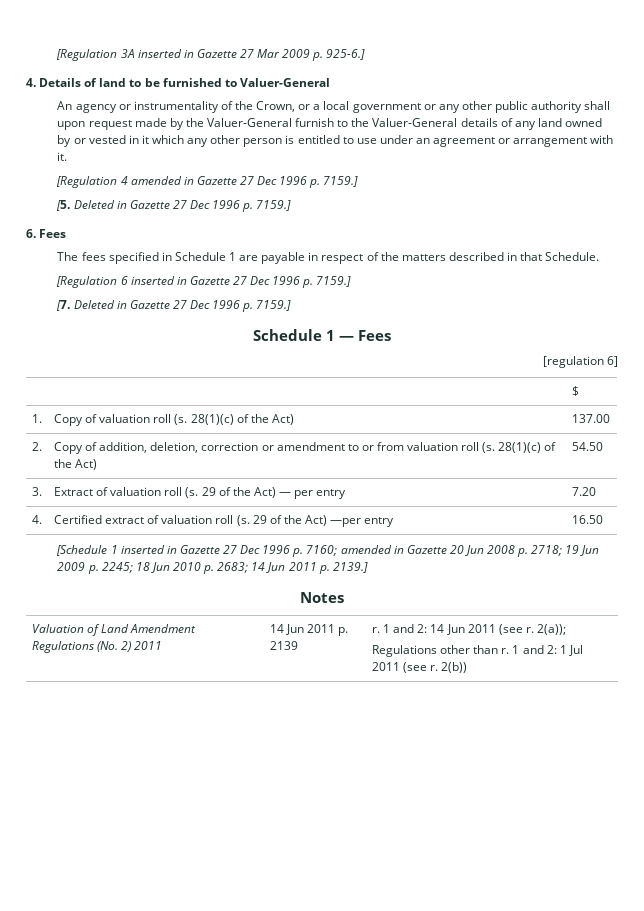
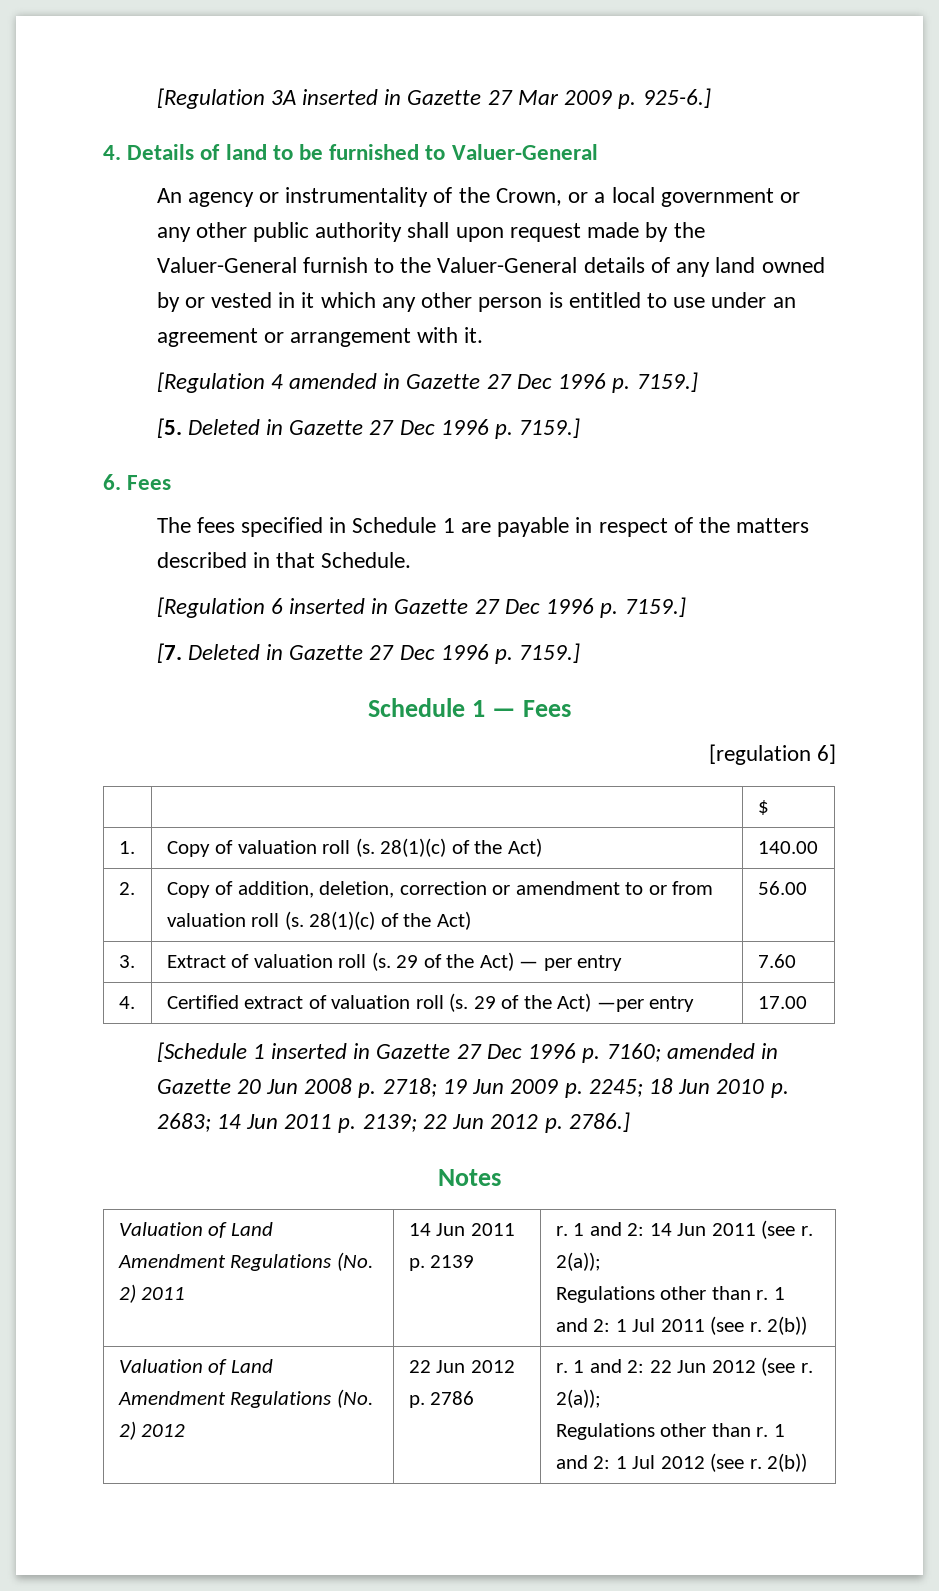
[571,414,610,423] 137.00 -> [757,841,818,854] 140.00
[571,442,603,451] 54.50 -> [757,881,807,895] 56.00
[571,487,596,496] 7.20 -> [757,954,796,968] 7.60
[571,515,603,524] 16.50 -> [757,996,807,1009] 17.00
[332,562,368,573] 2139.] -> [362,1112,630,1133] 2139; 22 Jun 2012 p. 2786.]
(468, 667) none -> [118,1359,273,1375] [117,1389,373,1408] [118,1421,186,1440] [408,1360,515,1373] [408,1391,475,1408] [555,1357,813,1376] [555,1389,601,1408] [555,1423,785,1440] [555,1453,808,1472] // Valuation of Land Amendment Regulations (No. 2) 2012 | 22 Jun 2012 p. 2786 | r. 1 and 2: 22 Jun 2012 (see r. 2(a)); // Regulations other than r. 1 and 2: 1 Jul 2012 (see r. 2(b))

